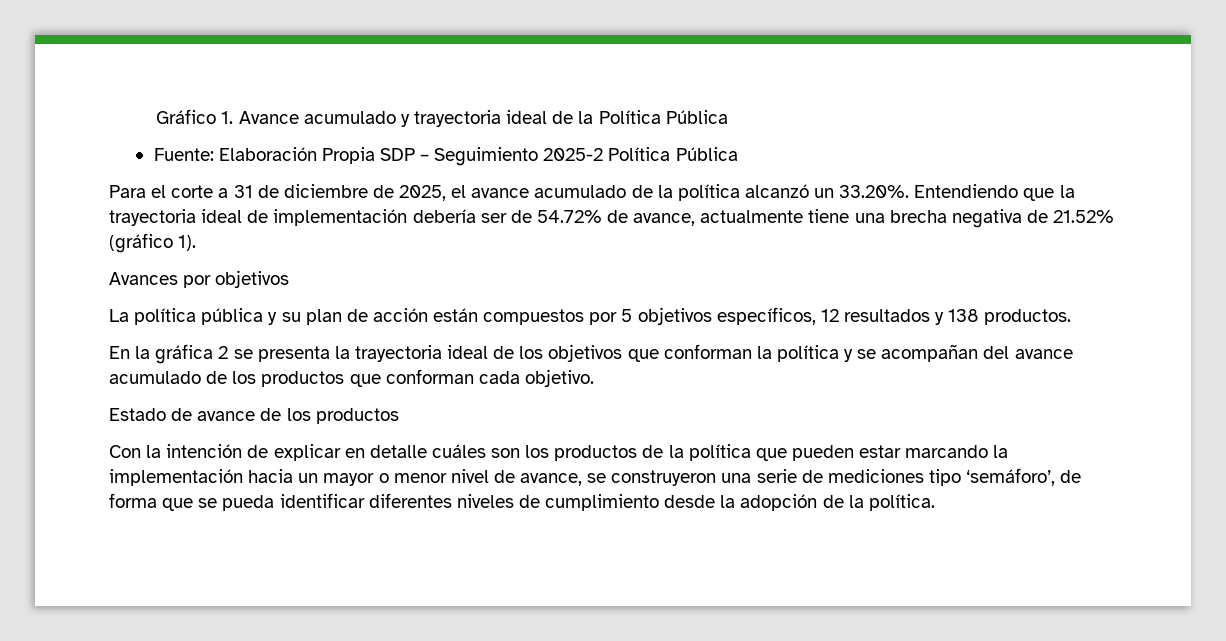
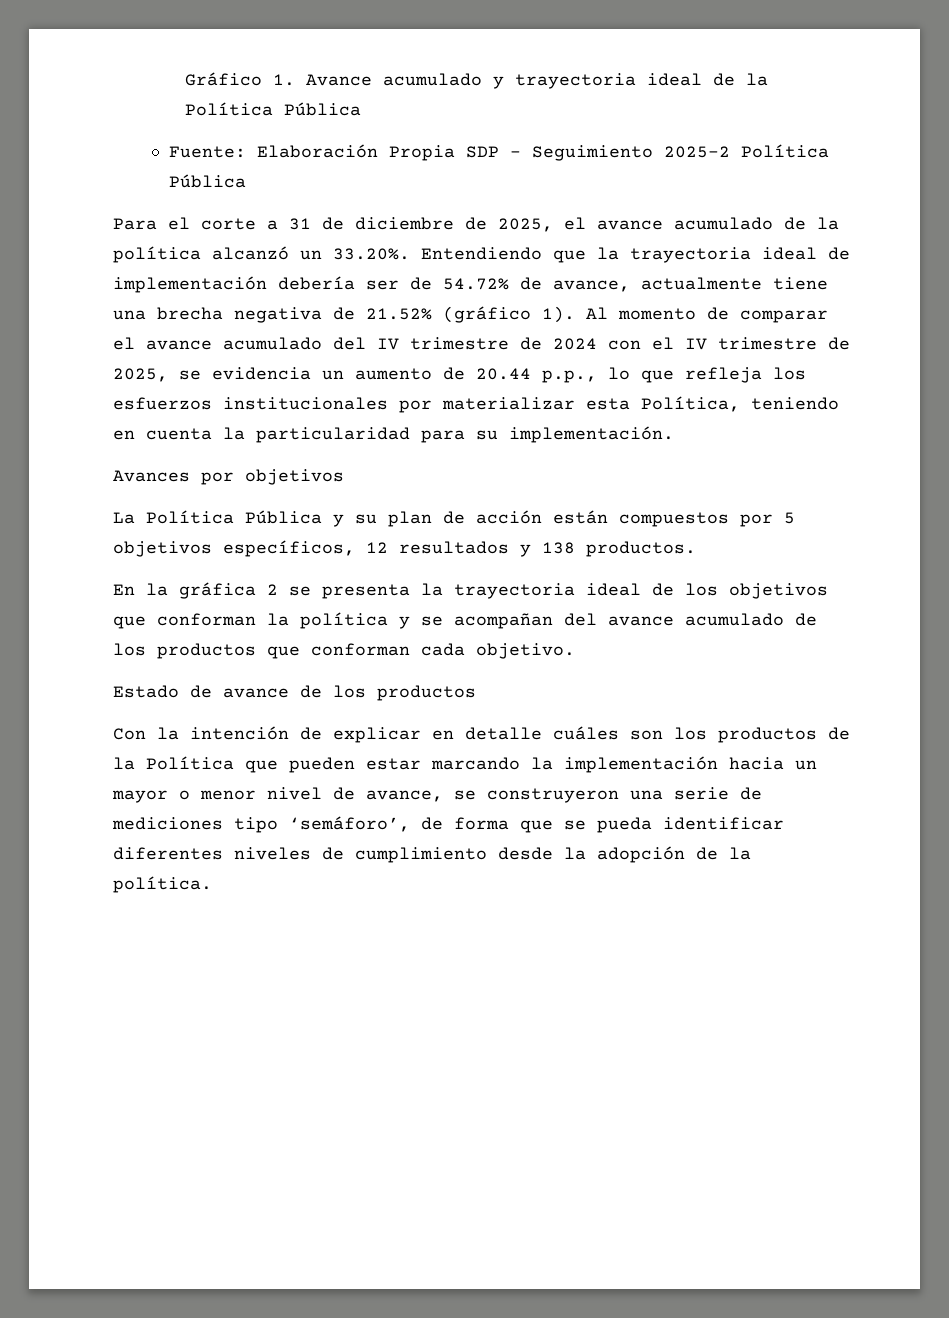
(197, 243) none -> [586,307,828,323] [113,337,850,350] [113,367,806,383] [113,396,839,413] [113,426,674,443] Al momento de comparar el avance acumulado del IV trimestre de 2024 con el IV trimestre de 2025, se evidencia un aumento de 20.44 p.p., lo que refleja los esfuerzos institucionales por materializar esta Política, teniendo en cuenta la particularidad para su implementación.
[134,308,264,325] política pública -> [146,510,322,524] Política Pública
[688,444,751,461] política -> [146,756,234,770] Política

